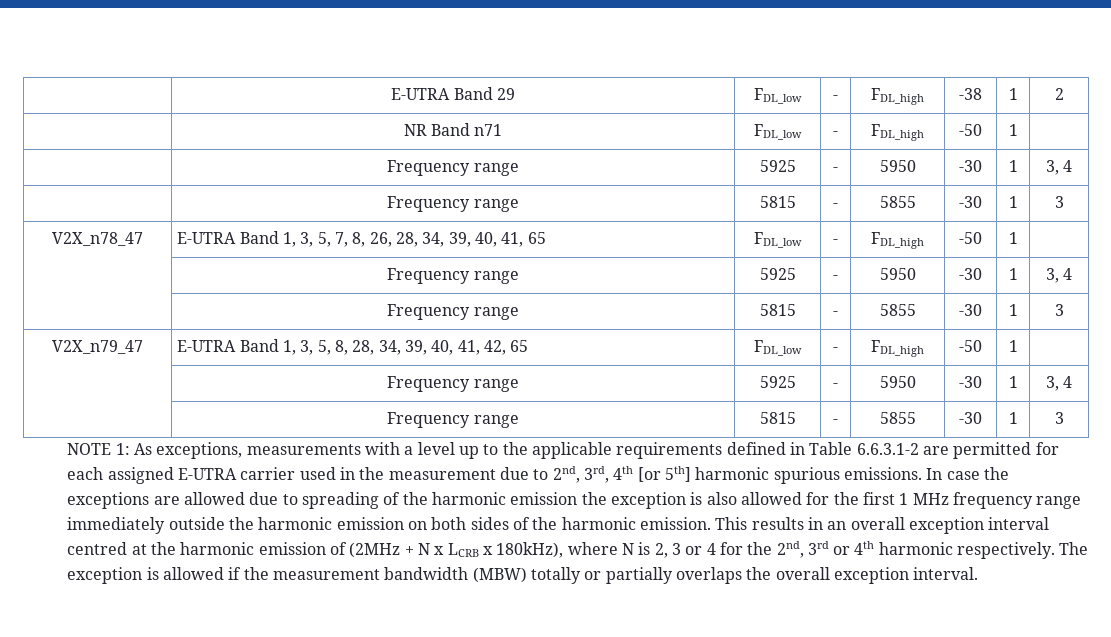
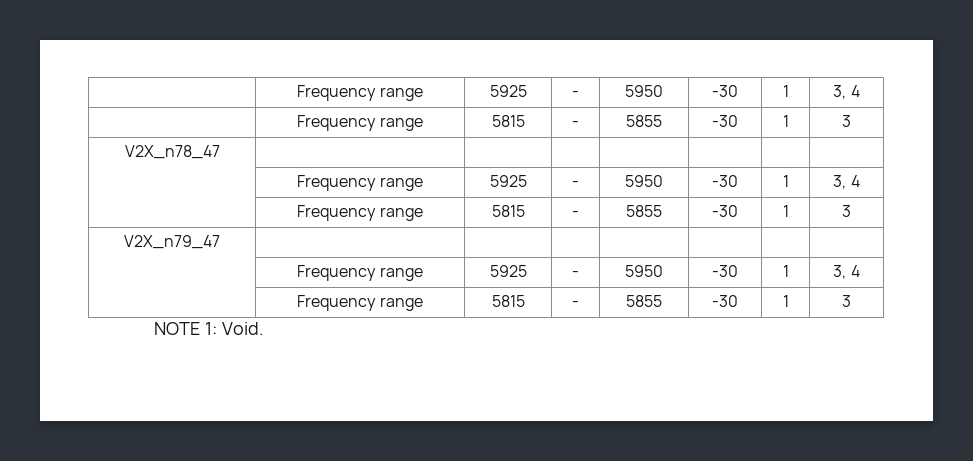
[391,87,515,100] [754,88,802,104] [833,95,838,100] [871,88,924,105] [959,88,982,100] [1008,88,1018,100] [1054,88,1064,100] [403,123,503,136] [754,124,802,140] [833,131,838,136] [871,124,924,141] [959,124,982,136] [1008,124,1018,136] | E-UTRA Band 29 | FDL_low | - | FDL_high | -38 | 1 | 2 // | NR Band n71 | FDL_low | - | FDL_high | -50 | 1 | // -> (297, 93) none
[177,231,546,247] [754,232,802,248] [833,239,838,244] [871,232,924,249] [959,232,982,244] [1008,232,1018,244] E-UTRA Band 1, 3, 5, 7, 8, 26, 28, 34, 39, 40, 41, 65 | FDL_low | - | FDL_high | -50 | 1 -> (220, 152) | | | | |
[177,339,529,355] [754,340,802,356] [833,347,838,352] [871,340,924,357] [959,340,982,352] [1008,340,1018,352] E-UTRA Band 1, 3, 5, 8, 28, 34, 39, 40, 41, 42, 65 | FDL_low | - | FDL_high | -50 | 1 -> (220, 242) | | | | |
[134,442,1059,459] [67,466,1009,484] [67,492,1082,509] [67,517,1050,534] [67,541,1089,559] [67,567,979,584] As exceptions, measurements with a level up to the applicable requirements defined in Table 6.6.3.1-2 are permitted for each assigned E-UTRA carrier used in the measurement due to 2nd, 3rd, 4th [or 5th] harmonic spurious emissions. In case the exceptions are allowed due to spreading of the harmonic emission the exception is also allowed for the first 1 MHz frequency range immediately outside the harmonic emission on both sides of the harmonic emission. This results in an overall exception interval centred at the harmonic emission of (2MHz + N x LCRB x 180kHz), where N is 2, 3 or 4 for the 2nd, 3rd or 4th harmonic respectively. The exception is allowed if the measurement bandwidth (MBW) totally or partially overlaps the overall exception interval. -> [221,322,264,335] Void.

